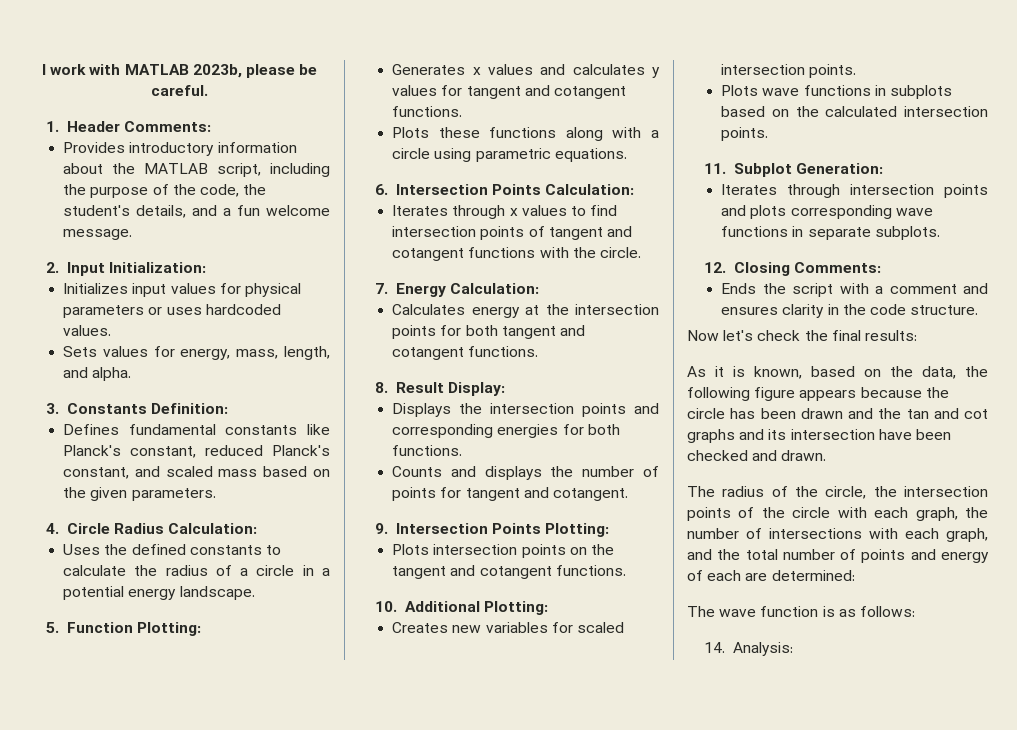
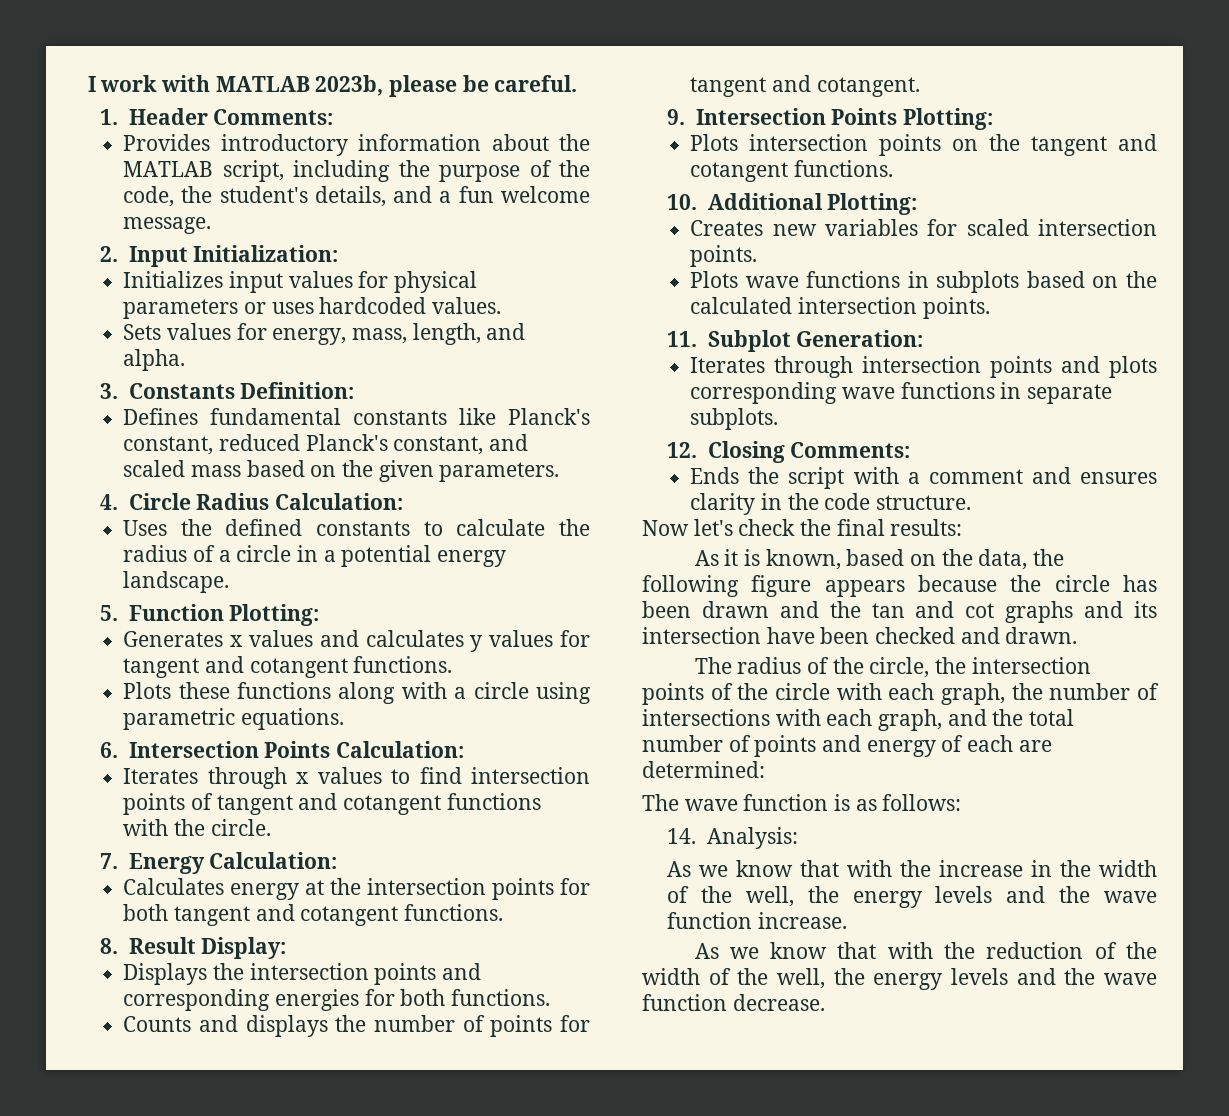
(793, 649) none -> [667,860,1157,877] [667,886,1157,908] [667,912,847,929] [694,942,1157,959] [642,968,1157,990] [642,994,825,1011] // As we know that with the increase in the width of the well, the energy levels and the wave function increase. // As we know that with the reduction of the width of the well, the energy levels and the wave function decrease.

